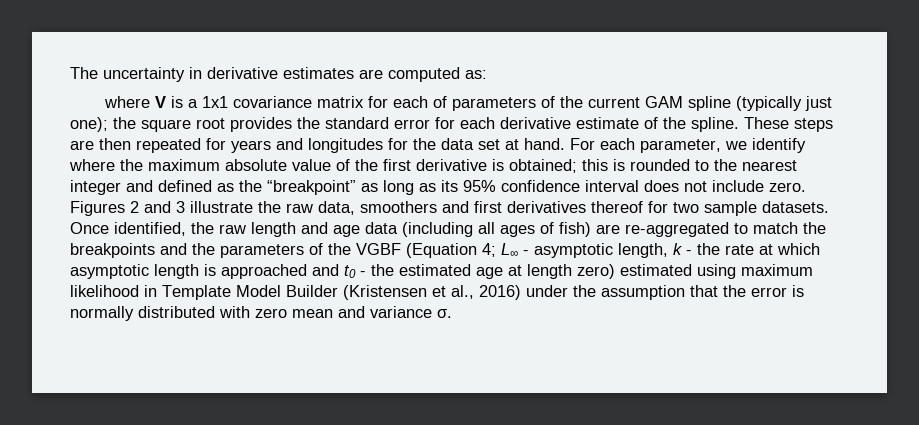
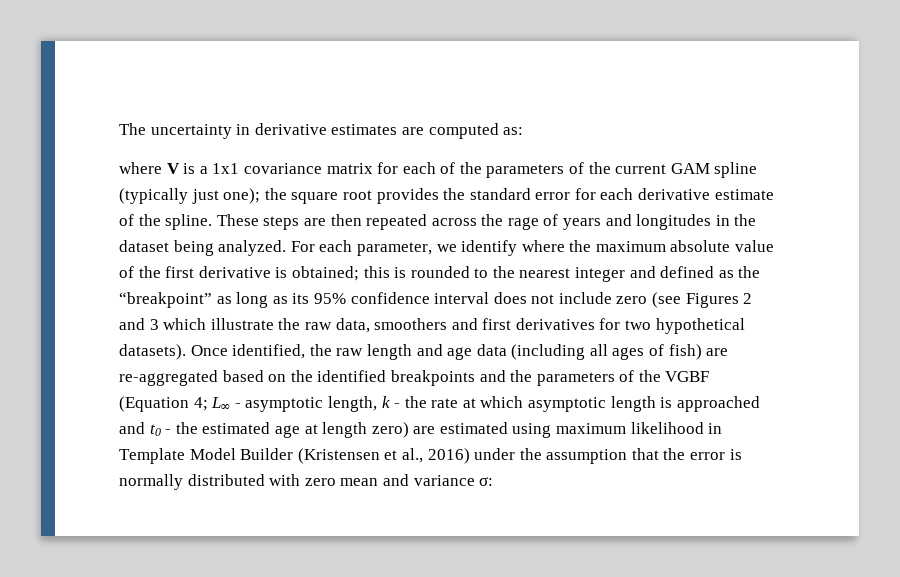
(448, 102) none -> [459,162,482,174] the
[206,138,565,153] for years and longitudes for the data set at hand. -> [431,214,757,230] [119,240,287,256] across the rage of years and longitudes in the dataset being analyzed.
[769,182,806,192] zero. -> [616,292,682,308] zero (see
(185, 207) none -> [163,318,207,330] which
[591,201,643,213] thereof -> (595, 324) none
[704,201,829,216] sample datasets. -> [655,318,745,334] [119,344,186,360] hypothetical datasets).
[734,222,826,234] to match the -> [222,370,387,382] based on the identified
(615, 271) none -> [413,426,436,434] are
[437,309,452,318] σ. -> [479,477,494,486] σ:

